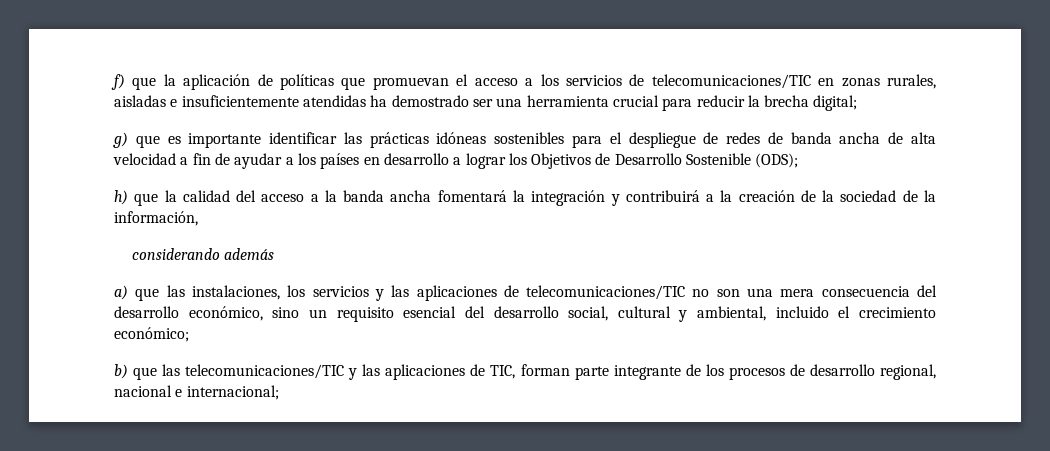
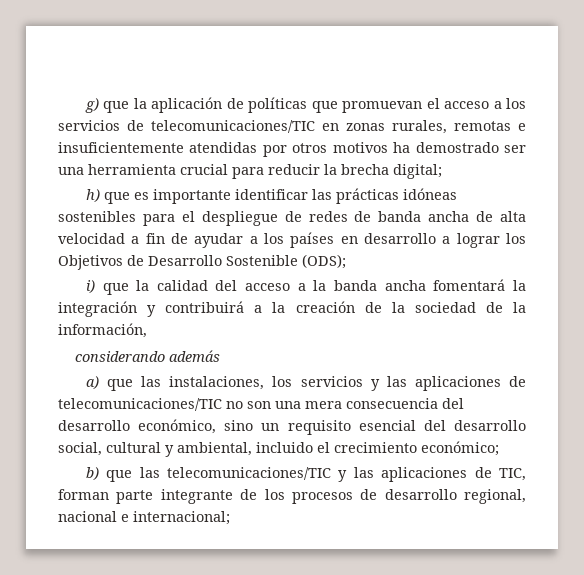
[111,74,125,90] f) -> [84,98,99,113] g)
[114,95,166,107] aisladas -> [454,121,511,131] remotas
(366, 101) none -> [262,142,388,157] por otros motivos
[113,132,128,148] g) -> [85,189,100,202] h)
[114,190,128,205] h) -> [85,280,95,293] i)

